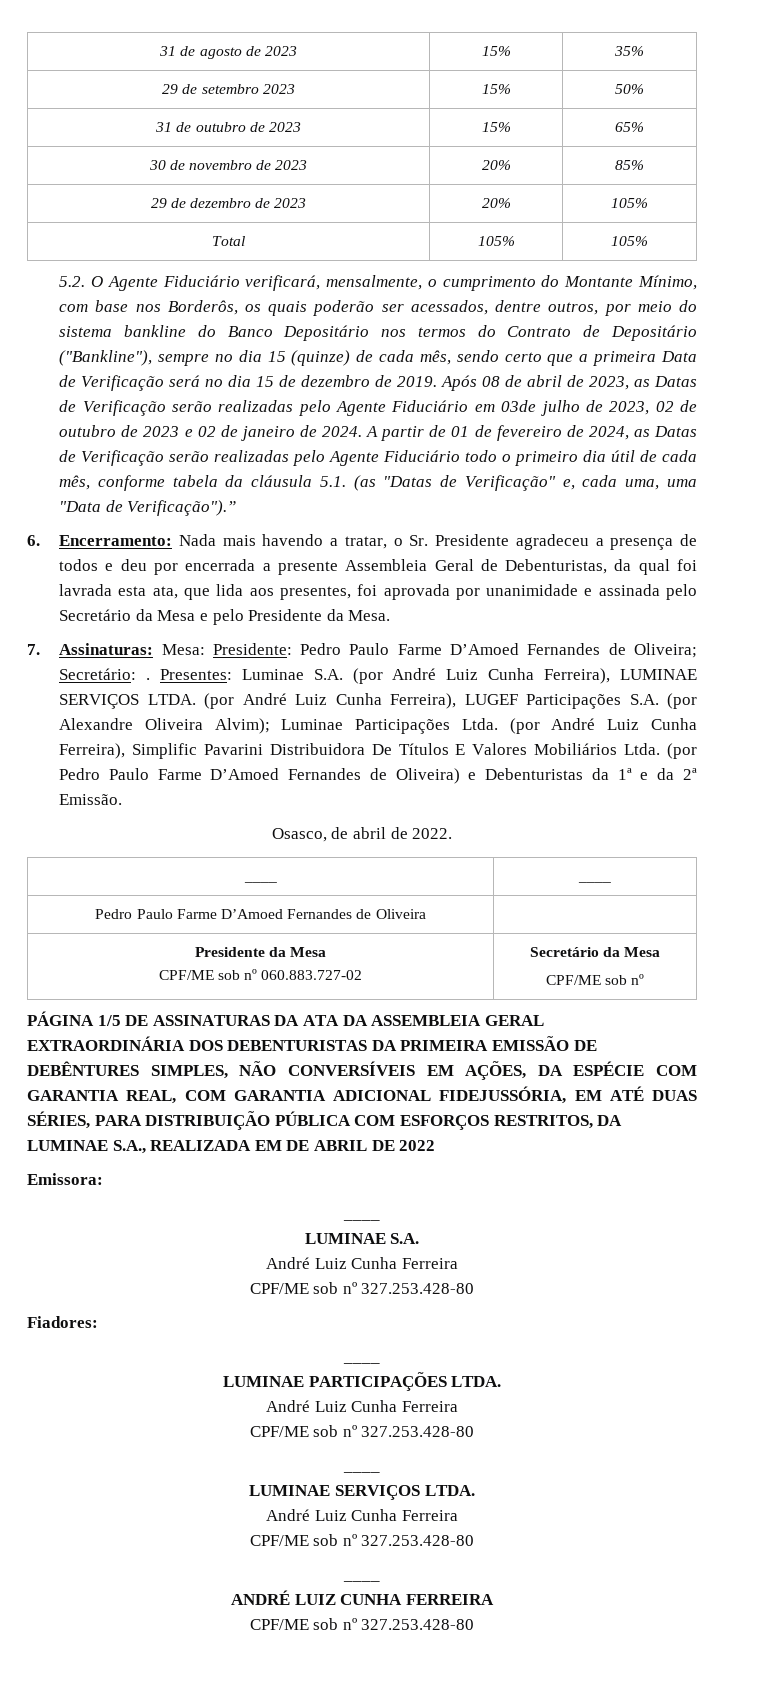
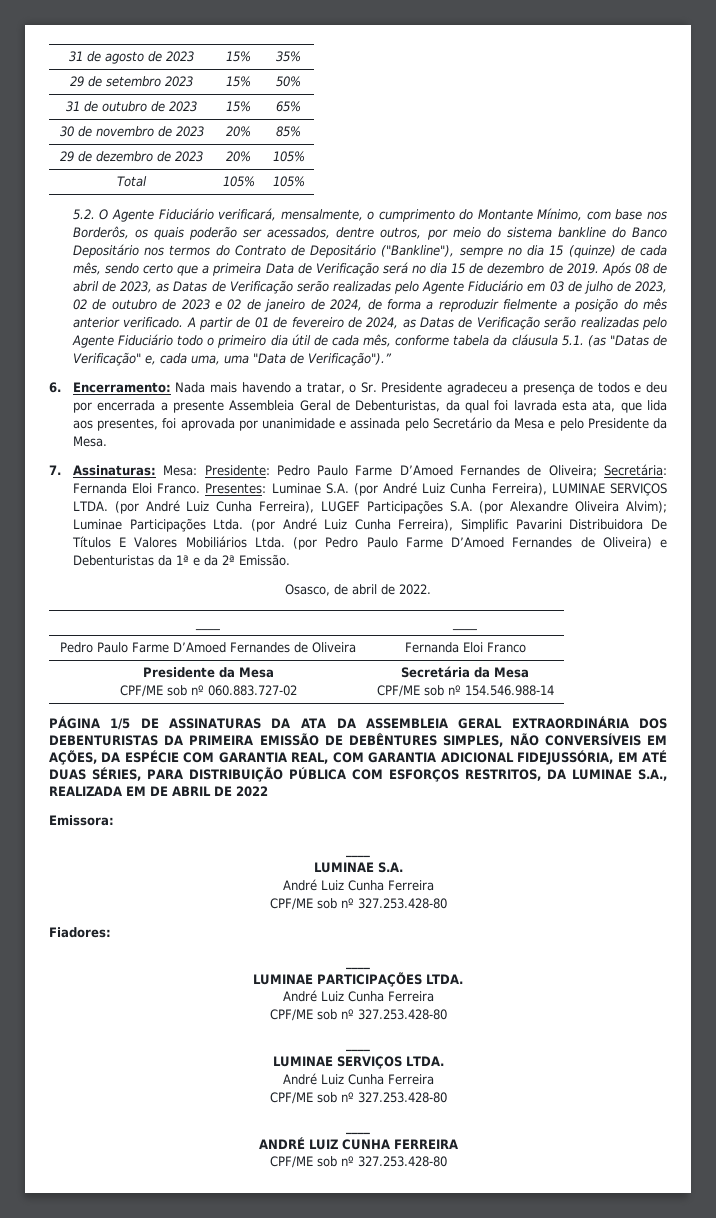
[501,400,537,412] 03de -> [549,281,582,292] 03 de
[321,426,362,437] 2024. -> [330,298,667,312] [72,317,184,328] 2024, de forma a reproduzir fielmente a posição do mês anterior verificado.
[59,668,151,680] Secretário: . -> [604,464,668,476] [72,483,201,494] Secretária: Fernanda Eloi Franco.
(426, 914) none -> [404,642,526,653] Fernanda Eloi Franco
[529,947,661,957] [545,974,645,985] Secretário da Mesa // CPF/ME sob nº -> [401,666,529,678] [376,685,554,697] Secretária da Mesa // CPF/ME sob nº 154.546.988-14

